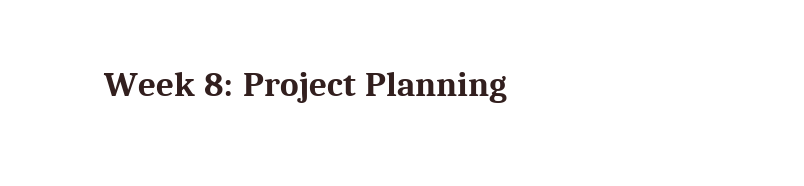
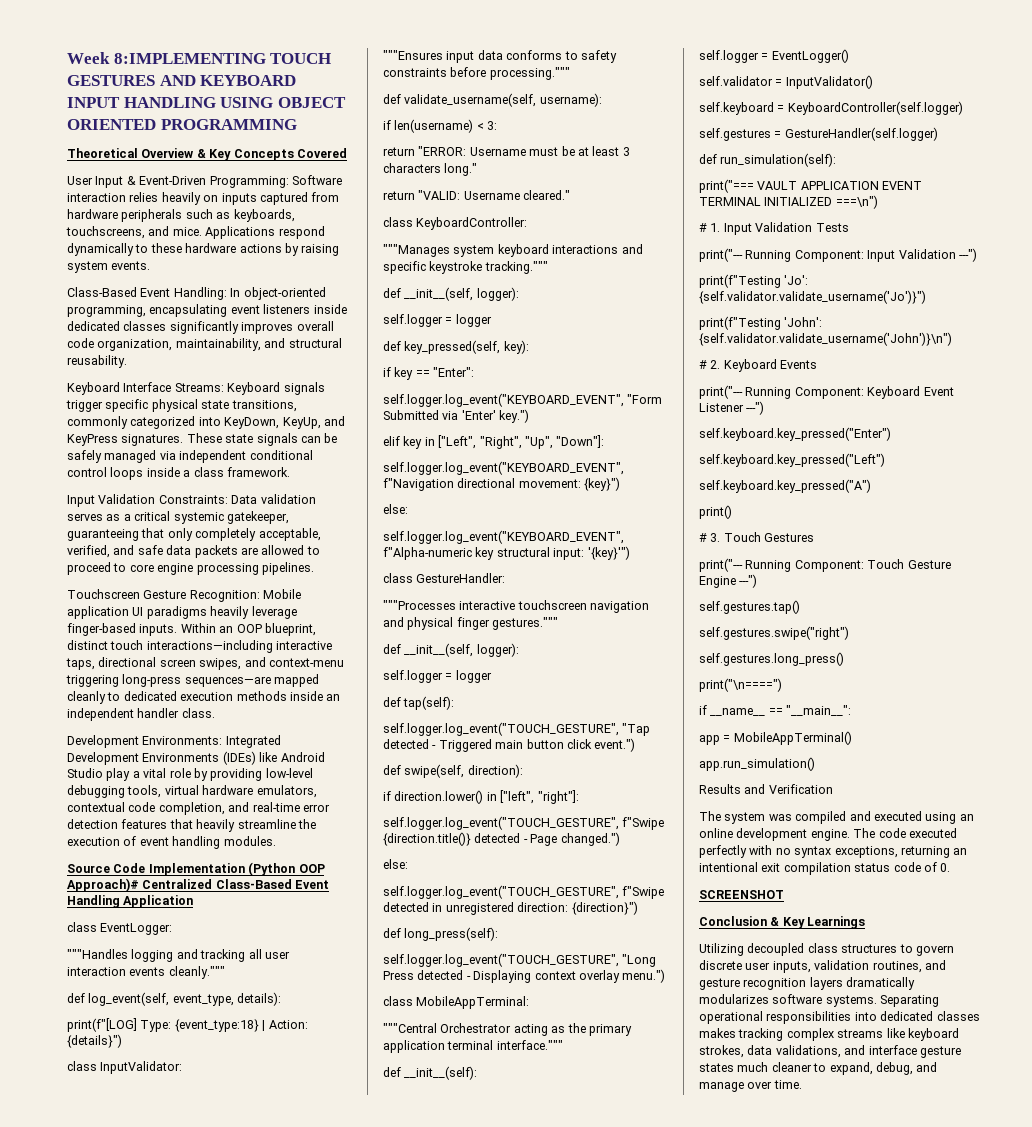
[204,71,507,103] 8: Project Planning -> [113,53,332,64] [67,75,297,86] [67,97,346,108] [67,119,297,130] [67,148,347,161] [67,175,342,188] [67,192,340,205] [67,209,295,222] [66,226,325,239] [67,243,340,256] [67,261,151,273] [67,287,326,300] [67,304,347,317] [67,321,334,334] [67,338,342,351] [67,355,127,368] [67,382,325,395] [66,399,297,412] [67,416,345,429] [67,433,338,446] [67,450,313,463] [67,467,290,480] [67,494,316,507] [67,511,289,524] [67,528,321,541] [67,545,320,558] [67,562,314,575] [67,589,302,602] [67,606,297,619] [67,623,316,636] [67,640,333,653] [66,657,344,670] [66,674,320,687] [67,691,341,704] [67,708,215,721] [67,735,281,748] [67,751,325,765] [67,768,313,781] [67,785,317,798] [67,802,330,815] [67,819,316,832] [67,836,276,849] [67,862,325,876] [67,878,330,892] [67,895,194,908] [67,922,173,935] [67,949,290,962] [67,966,225,979] [67,992,282,1006] [67,1018,308,1032] [67,1034,122,1048] [67,1061,183,1074] [383,50,617,63] [383,67,570,80] [383,93,602,107] [383,119,498,133] [383,146,630,156] [383,163,478,176] [383,190,571,200] [383,217,528,230] [383,244,643,257] [383,261,548,274] [383,287,519,301] [383,314,492,327] [383,340,529,354] [383,367,475,380] [383,393,663,407] [383,409,530,423] [383,435,605,449] [383,461,624,475] [383,477,621,491] [383,504,408,514] [383,530,624,544] [383,546,630,560] [383,573,506,583] [383,600,650,613] [383,617,559,630] [383,643,519,657] [383,670,492,683] [383,696,455,710] [383,722,651,736] [383,738,636,752] [383,764,523,778] [383,790,579,804] [383,816,665,830] [383,832,620,846] [383,859,408,869] [383,885,665,899] [383,901,638,915] [383,927,499,941] [383,953,657,967] [383,969,666,983] [383,996,530,1009] [383,1023,632,1036] [383,1040,563,1053] [383,1066,478,1080] [699,49,849,63] [699,75,873,89] [699,101,963,115] [699,127,938,141] [699,153,837,167] [699,179,923,193] [699,195,878,209] [699,222,849,235] [699,248,977,262] [699,274,809,288] [699,290,926,304] [699,316,823,330] [699,332,952,346] [699,359,818,372] [699,385,954,399] [699,401,765,415] [699,427,891,441] [699,453,885,467] [699,479,871,493] [699,505,732,519] [699,532,815,542] [699,558,951,572] [699,574,758,588] [699,600,800,614] [699,626,849,640] [699,652,844,666] [699,678,782,692] [699,705,852,716] [699,731,852,745] [699,757,815,771] [699,784,833,794] [699,811,974,824] [699,828,957,841] [699,845,968,858] [699,862,951,875] [699,890,784,899] [699,916,866,929] [699,943,954,956] [699,960,946,973] [699,977,916,990] [699,994,940,1007] [699,1011,980,1024] [699,1028,959,1041] [699,1045,961,1058] [699,1062,938,1075] [699,1080,802,1092] 8:IMPLEMENTING TOUCH GESTURES AND KEYBOARD INPUT HANDLING USING OBJECT ORIENTED PROGRAMMING // Theoretical Overview & Key Concepts Covered // User Input & Event-Driven Programming: Software interaction relies heavily on inputs captured from hardware peripherals such as keyboards, touchscreens, and mice. Applications respond dynamically to these hardware actions by raising system events. // Class-Based Event Handling: In object-oriented programming, encapsulating event listeners inside dedicated classes significantly improves overall code organization, maintainability, and structural reusability. // Keyboard Interface Streams: Keyboard signals trigger specific physical state transitions, commonly categorized into KeyDown, KeyUp, and KeyPress signatures. These state signals can be safely managed via independent conditional control loops inside a class framework. // Input Validation Constraints: Data validation serves as a critical systemic gatekeeper, guaranteeing that only completely acceptable, verified, and safe data packets are allowed to proceed to core engine processing pipelines. // Touchscreen Gesture Recognition: Mobile application UI paradigms heavily leverage finger-based inputs. Within an OOP blueprint, distinct touch interactions—including interactive taps, directional screen swipes, and context-menu triggering long-press sequences—are mapped cleanly to dedicated execution methods inside an independent handler class. // Development Environments: Integrated Development Environments (IDEs) like Android Studio play a vital role by providing low-level debugging tools, virtual hardware emulators, contextual code completion, and real-time error detection features that heavily streamline the execution of event handling modules. // Source Code Implementation (Python OOP Approach)# Centralized Class-Based Event Handling Application // class EventLogger: // """Handles logging and tracking all user interaction events cleanly.""" // def log_event(self, event_type, details): // print(f"[LOG] Type: {event_type:18} | Action: {details}") // class InputValidator: // """Ensures input data conforms to safety constraints before processing.""" // def validate_username(self, username): // if len(username) < 3: // return "ERROR: Username must be at least 3 characters long." // return "VALID: Username cleared." // class KeyboardController: // """Manages system keyboard interactions and specific keystroke tracking.""" // def __init__(self, logger): // self.logger = logger // def key_pressed(self, key): // if key == "Enter": // self.logger.log_event("KEYBOARD_EVENT", "Form Submitted via 'Enter' key.") // elif key in ["Left", "Right", "Up", "Down"]: // self.logger.log_event("KEYBOARD_EVENT", f"Navigation directional movement: {key}") // else: // self.logger.log_event("KEYBOARD_EVENT", f"Alpha-numeric key structural input: '{key}'") // class GestureHandler: // """Processes interactive touchscreen navigation and physical finger gestures.""" // def __init__(self, logger): // self.logger = logger // def tap(self): // self.logger.log_event("TOUCH_GESTURE", "Tap detected - Triggered main button click event.") // def swipe(self, direction): // if direction.lower() in ["left", "right"]: // self.logger.log_event("TOUCH_GESTURE", f"Swipe {direction.title()} detected - Page changed.") // else: // self.logger.log_event("TOUCH_GESTURE", f"Swipe detected in unregistered direction: {direction}") // def long_press(self): // self.logger.log_event("TOUCH_GESTURE", "Long Press detected - Displaying context overlay menu.") // class MobileAppTerminal: // """Central Orchestrator acting as the primary application terminal interface.""" // def __init__(self): // self.logger = EventLogger() // self.validator = InputValidator() // self.keyboard = KeyboardController(self.logger) // self.gestures = GestureHandler(self.logger) // def run_simulation(self): // print("=== VAULT APPLICATION EVENT TERMINAL INITIALIZED ===\n") // # 1. Input Validation Tests // print("--- Running Component: Input Validation ---") // print(f"Testing 'Jo': {self.validator.validate_username('Jo')}") // print(f"Testing 'John': {self.validator.validate_username('John')}\n") // # 2. Keyboard Events // print("--- Running Component: Keyboard Event Listener ---") // self.keyboard.key_pressed("Enter") // self.keyboard.key_pressed("Left") // self.keyboard.key_pressed("A") // print() // # 3. Touch Gestures // print("--- Running Component: Touch Gesture Engine ---") // self.gestures.tap() // self.gestures.swipe("right") // self.gestures.long_press() // print("\n====") // if __name__ == "__main__": // app = MobileAppTerminal() // app.run_simulation() // Results and Verification // The system was compiled and executed using an online development engine. The code executed perfectly with no syntax exceptions, returning an intentional exit compilation status code of 0. // SCREENSHOT // Conclusion & Key Learnings // Utilizing decoupled class structures to govern discrete user inputs, validation routines, and gesture recognition layers dramatically modularizes software systems. Separating operational responsibilities into dedicated classes makes tracking complex streams like keyboard strokes, data validations, and interface gesture states much cleaner to expand, debug, and manage over time.

